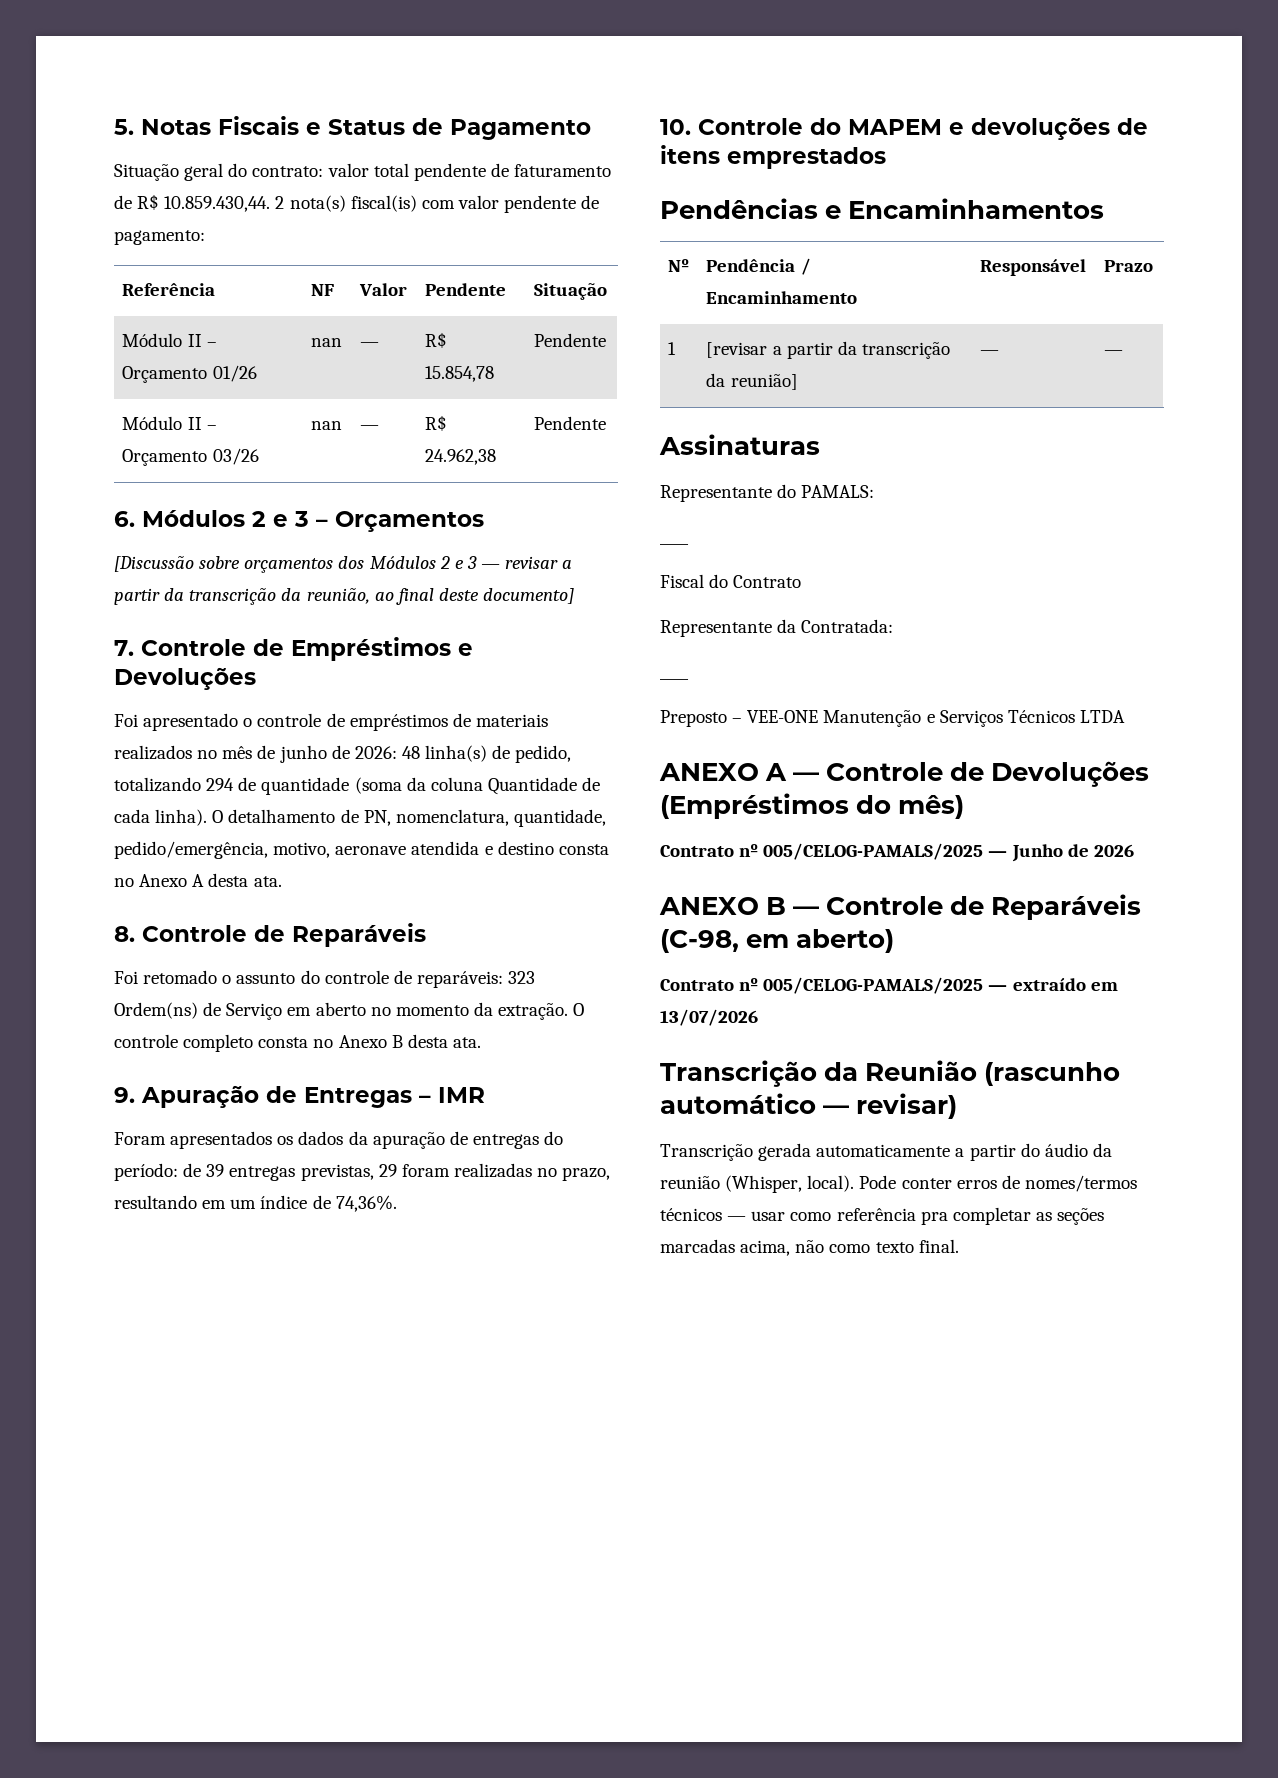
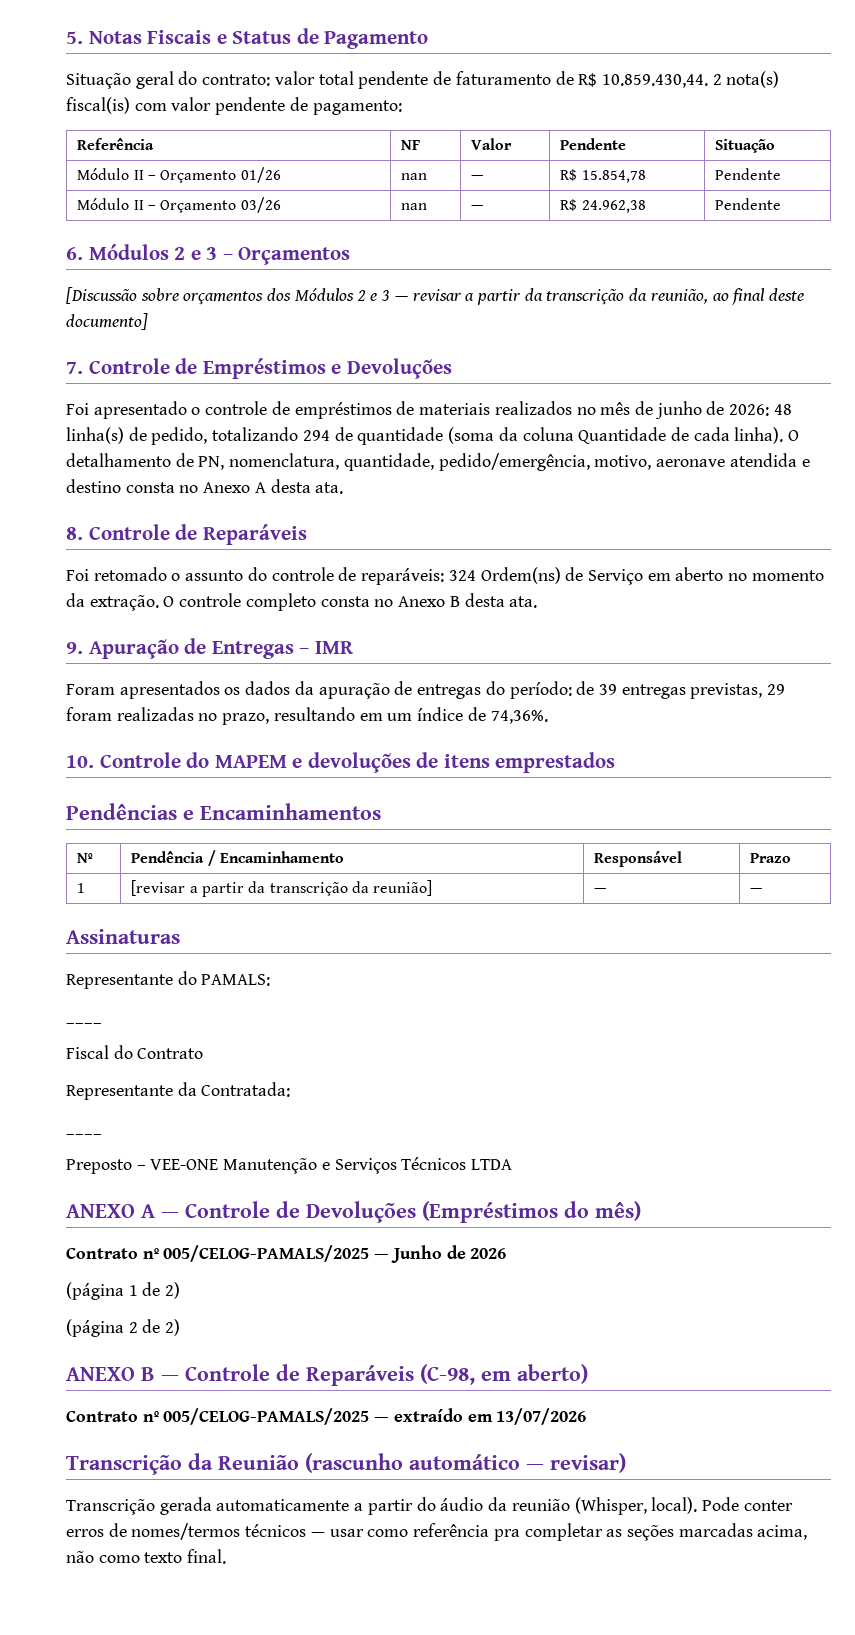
[508,971,536,984] 323 -> [448,570,476,581] 324
(1134, 850) none -> [66,1282,181,1300] [66,1319,181,1337] // (página 1 de 2) // (página 2 de 2)

